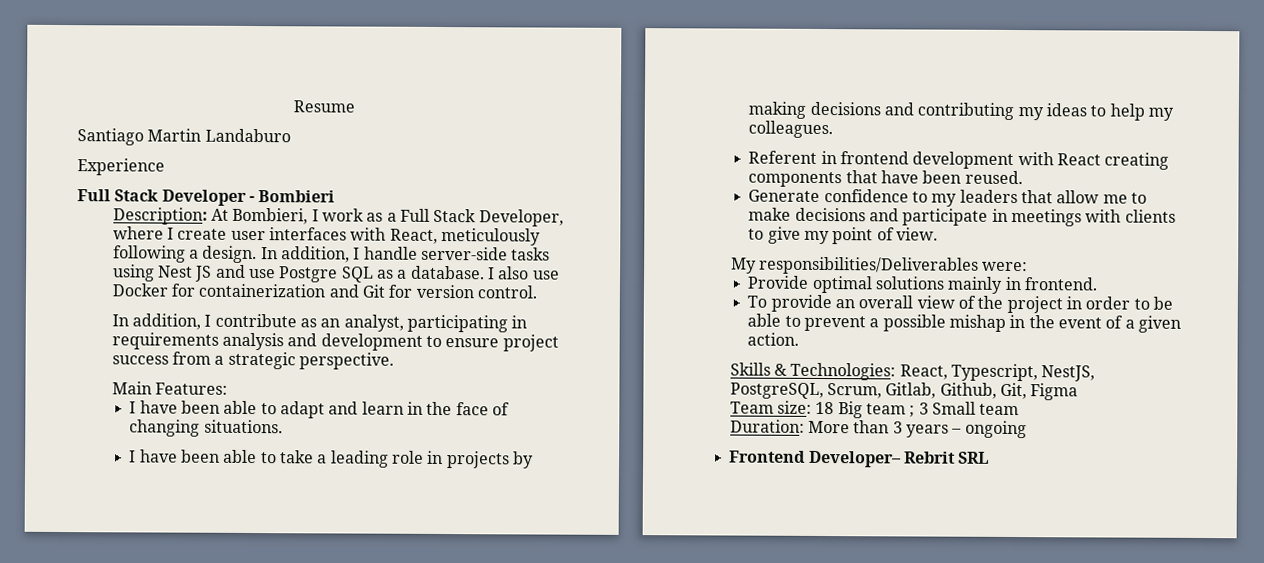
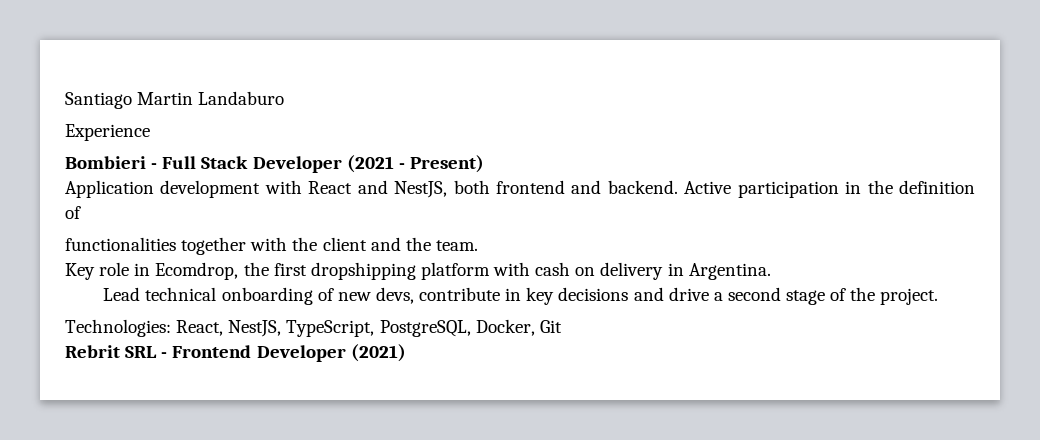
[292,100,355,113] Resume // -> (65, 100) none
(165, 167) none -> [65,156,158,169] Bombieri -
[248,190,336,203] [112,207,564,227] [112,226,542,246] [112,245,551,264] [111,264,560,283] [111,283,538,299] [111,313,528,333] [111,332,559,352] [111,351,395,370] [111,381,229,395] [129,400,510,419] [129,419,283,437] [129,449,534,469] [748,101,1174,121] [748,120,834,139] [748,150,1170,170] [748,170,1023,188] [748,189,1147,207] [748,207,1176,227] [748,226,938,245] [730,256,1029,275] [747,275,1098,294] [747,294,1173,314] [747,313,1181,333] [747,332,800,346] [729,362,1096,382] [729,382,1079,401] [729,400,1020,419] [729,419,1027,439] [729,450,990,468] - Bombieri // Description: At Bombieri, I work as a Full Stack Developer, where I create user interfaces with React, meticulously following a design. In addition, I handle server-side tasks using Nest JS and use Postgre SQL as a database. I also use Docker for containerization and Git for version control. // In addition, I contribute as an analyst, participating in requirements analysis and development to ensure project success from a strategic perspective. // Main Features: // I have been able to adapt and learn in the face of changing situations. // I have been able to take a leading role in projects by making decisions and contributing my ideas to help my colleagues. // Referent in frontend development with React creating components that have been reused. // Generate confidence to my leaders that allow me to make decisions and participate in meetings with clients to give my point of view. // My responsibilities/Deliverables were: // Provide optimal solutions mainly in frontend. // To provide an overall view of the project in order to be able to prevent a possible mishap in the event of a given action. // Skills & Technologies: React, Typescript, NestJS, PostgreSQL, Scrum, Gitlab, Github, Git, Figma // Team size: 18 Big team ; 3 Small team // Duration: More than 3 years – ongoing // Frontend Developer– Rebrit SRL -> [346,155,484,173] [65,180,976,198] [65,206,81,219] [65,237,478,255] [65,262,771,280] [103,287,939,305] [65,319,562,337] [65,344,406,362] (2021 - Present) // Application development with React and NestJS, both frontend and backend. Active participation in the definition of // functionalities together with the client and the team. // Key role in Ecomdrop, the first dropshipping platform with cash on delivery in Argentina. // Lead technical onboarding of new devs, contribute in key decisions and drive a second stage of the project. // Technologies: React, NestJS, TypeScript, PostgreSQL, Docker, Git // Rebrit SRL - Frontend Developer (2021)

